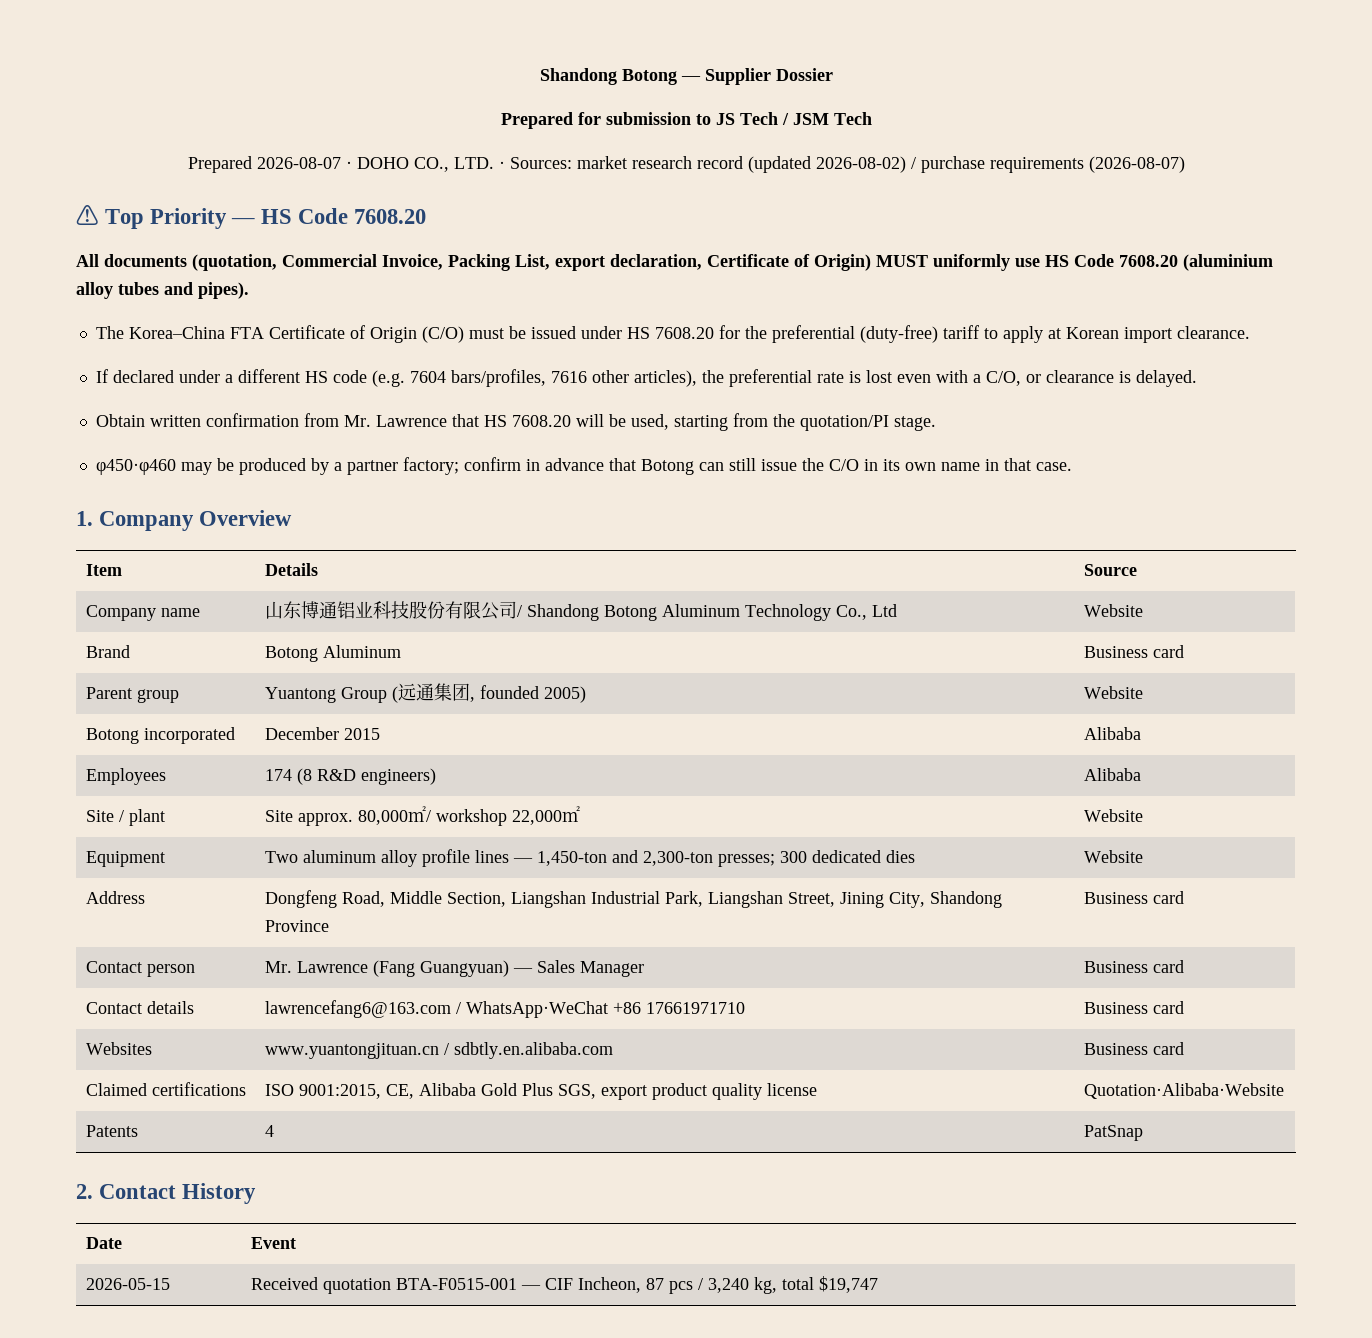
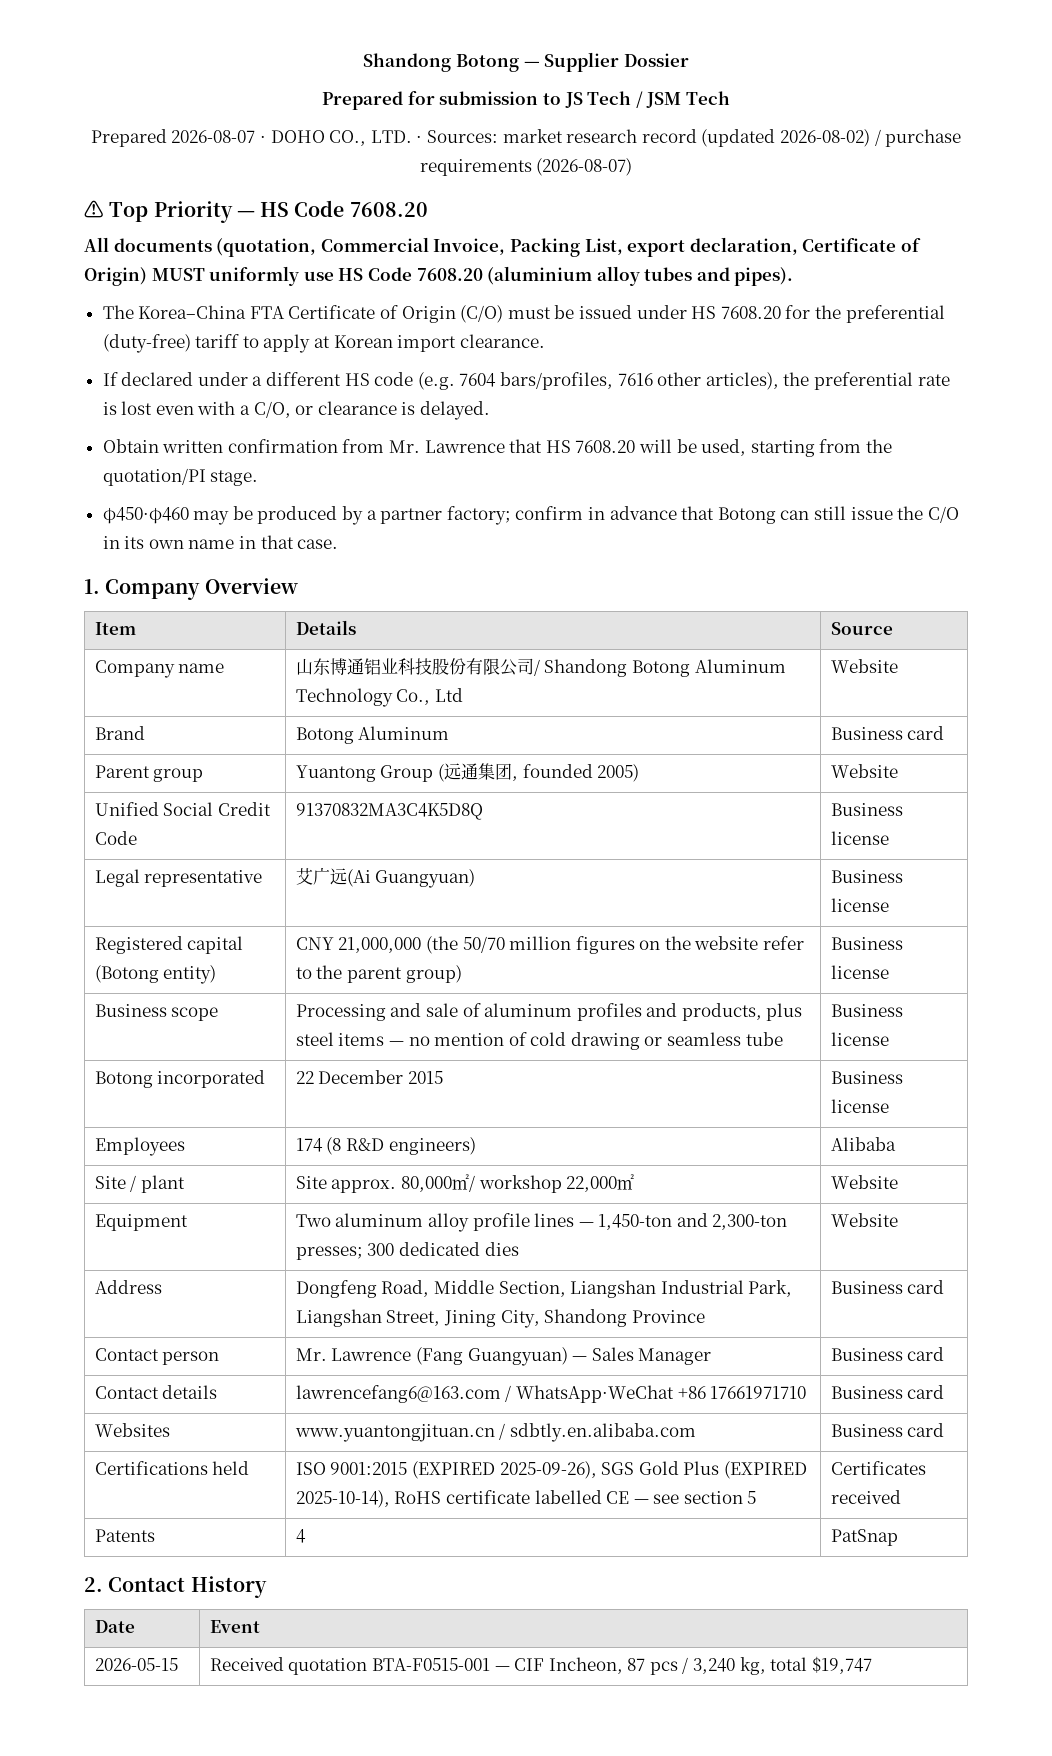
(1143, 692) none -> [94,802,271,816] [94,831,137,845] [295,803,483,820] [830,803,903,816] [830,831,889,845] [94,869,263,887] [295,867,476,888] [830,870,903,883] [830,898,889,912] [94,936,244,954] [94,965,217,984] [295,936,805,954] [295,965,462,983] [830,937,903,950] [830,965,889,979] [94,1004,219,1021] [295,1003,803,1021] [295,1032,783,1050] [830,1004,903,1017] [830,1032,889,1046] // Unified Social Credit Code | 91370832MA3C4K5D8Q | Business license // Legal representative | 艾广远(Ai Guangyuan) | Business license // Registered capital (Botong entity) | CNY 21,000,000 (the 50/70 million figures on the website refer to the parent group) | Business license // Business scope | Processing and sale of aluminum profiles and products, plus steel items — no mention of cold drawing or seamless tube | Business license
(235, 735) none -> [295,1071,314,1084] 22
[1083,727,1141,740] Alibaba -> [830,1071,903,1084] [830,1099,889,1113] Business license
[85,1082,246,1096] Claimed certifications -> [94,1461,250,1475] Certifications held
[298,1083,817,1100] [1083,1083,1284,1099] 9001:2015, CE, Alibaba Gold Plus SGS, export product quality license | Quotation·Alibaba·Website -> [330,1461,807,1479] [295,1490,757,1508] [830,1461,926,1475] [830,1490,901,1504] 9001:2015 (EXPIRED 2025-09-26), SGS Gold Plus (EXPIRED 2025-10-14), RoHS certificate labelled CE — see section 5 | Certificates received

